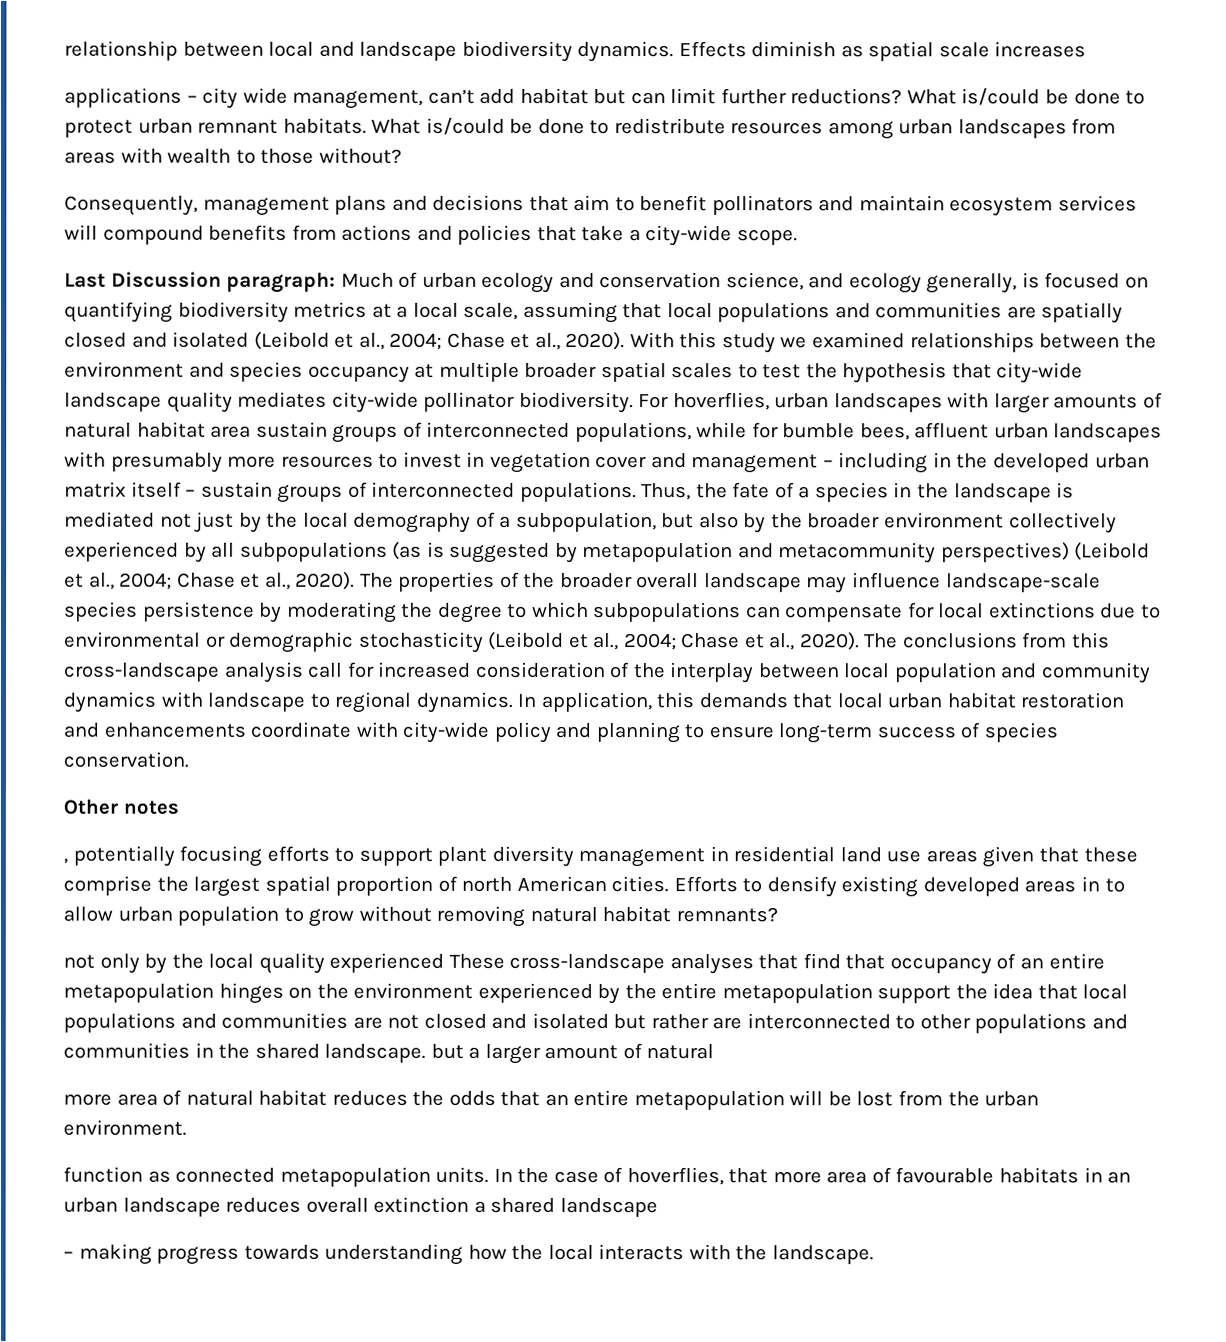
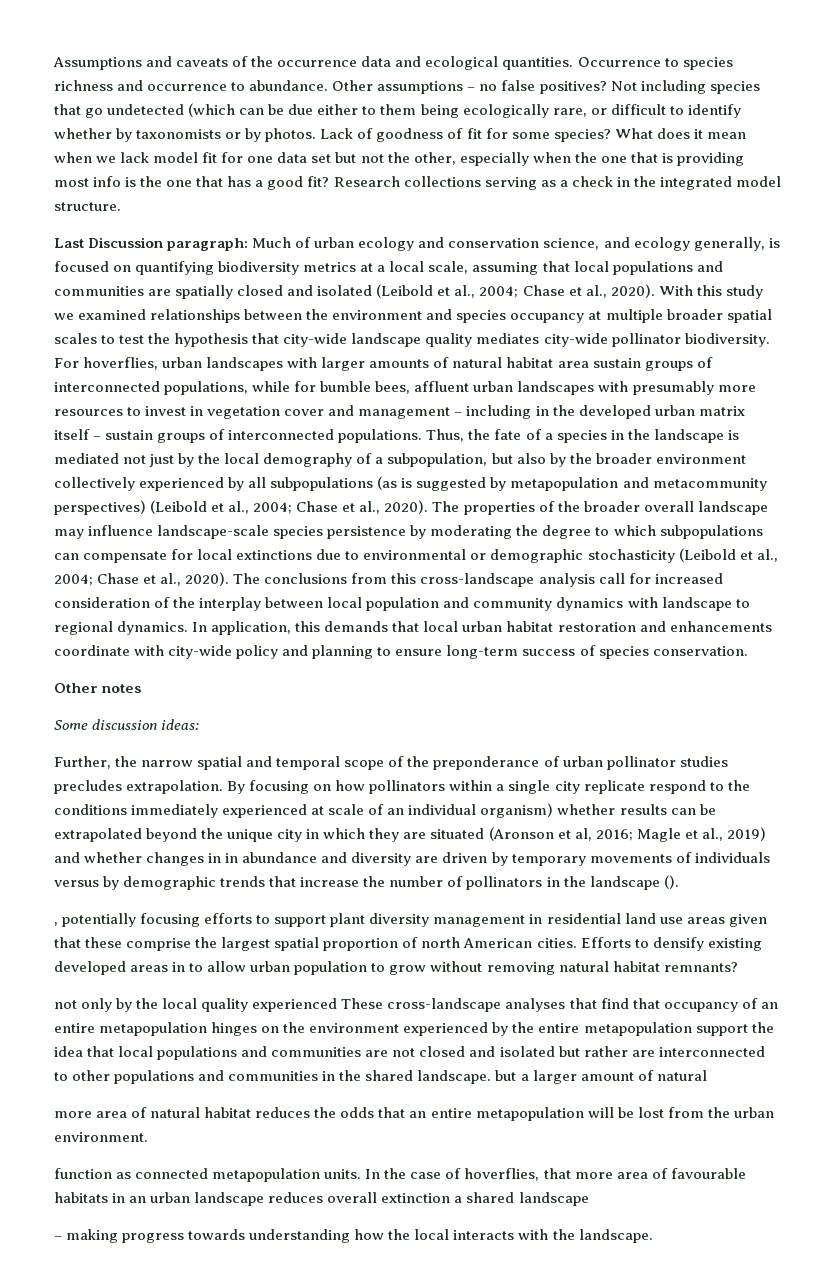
[64,40,1087,63] [64,87,1146,109] [64,117,1117,140] [64,147,402,164] [64,194,1137,217] [64,224,798,247] relationship between local and landscape biodiversity dynamics. Effects diminish as spatial scale increases // applications – city wide management, can’t add habitat but can limit further reductions? What is/could be done to protect urban remnant habitats. What is/could be done to redistribute resources among urban landscapes from areas with wealth to those without? // Consequently, management plans and decisions that aim to benefit pollinators and maintain ecosystem services will compound benefits from actions and policies that take a city-wide scope. -> [53,56,733,70] [54,80,760,94] [54,103,741,118] [54,128,746,142] [54,152,744,166] [54,176,781,190] [54,202,121,211] Assumptions and caveats of the occurrence data and ecological quantities. Occurrence to species richness and occurrence to abundance. Other assumptions – no false positives? Not including species that go undetected (which can be due either to them being ecologically rare, or difficult to identify whether by taxonomists or by photos. Lack of goodness of fit for some species? What does it mean when we lack model fit for one data set but not the other, especially when the one that is providing most info is the one that has a good fit? Research collections serving as a check in the integrated model structure.
(179, 807) none -> [54,719,200,730] [54,756,728,770] [54,780,750,794] [54,803,716,818] [54,827,766,842] [54,852,770,866] [54,875,679,890] // Some discussion ideas: // Further, the narrow spatial and temporal scope of the preponderance of urban pollinator studies precludes extrapolation. By focusing on how pollinators within a single city replicate respond to the conditions immediately experienced at scale of an individual organism) whether results can be extrapolated beyond the unique city in which they are situated (Aronson et al, 2016; Magle et al., 2019) and whether changes in in abundance and diversity are driven by temporary movements of individuals versus by demographic trends that increase the number of pollinators in the landscape ().

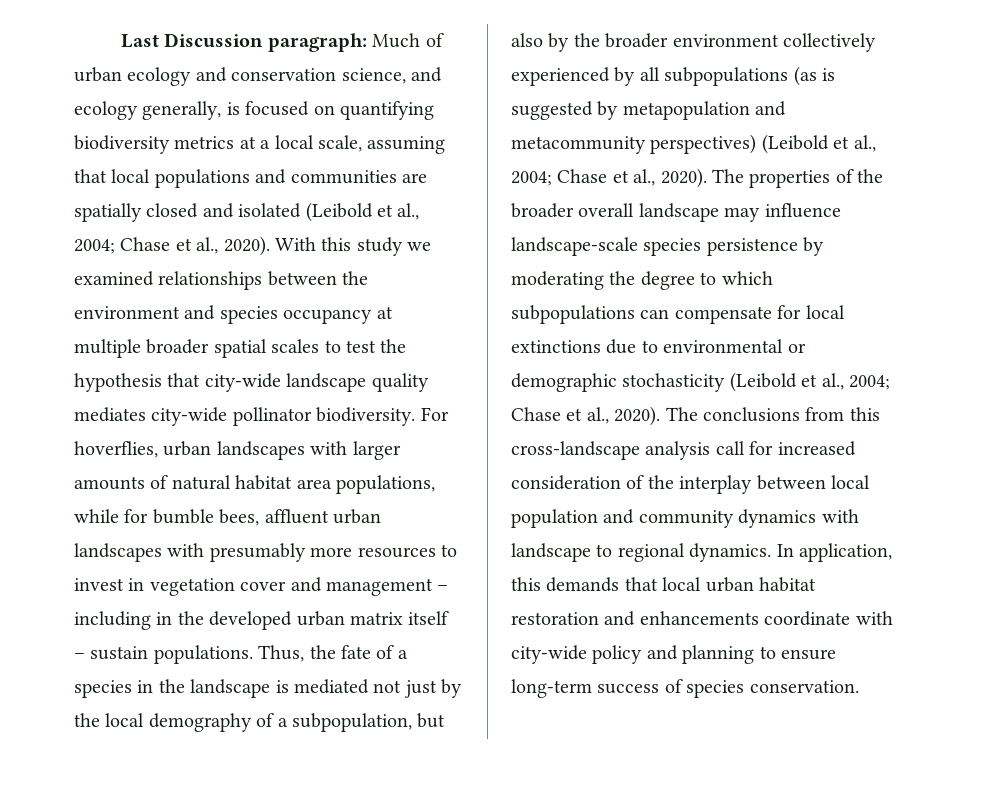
[53,56,733,70] [54,80,760,94] [54,103,741,118] [54,128,746,142] [54,152,744,166] [54,176,781,190] [54,202,121,211] Assumptions and caveats of the occurrence data and ecological quantities. Occurrence to species richness and occurrence to abundance. Other assumptions – no false positives? Not including species that go undetected (which can be due either to them being ecologically rare, or difficult to identify whether by taxonomists or by photos. Lack of goodness of fit for some species? What does it mean when we lack model fit for one data set but not the other, especially when the one that is providing most info is the one that has a good fit? Research collections serving as a check in the integrated model structure. // -> (120, 41) none
[592,357,713,371] [54,381,160,392] sustain groups of interconnected -> (332, 484) none
[157,429,335,443] groups of interconnected -> (149, 653) none
[54,683,142,693] [54,719,200,730] [54,756,728,770] [54,780,750,794] [54,803,716,818] [54,827,766,842] [54,852,770,866] [54,875,679,890] [54,913,767,927] [54,937,762,951] [54,961,738,975] [54,998,778,1012] [54,1022,774,1036] [54,1046,765,1060] [54,1070,707,1084] [54,1107,774,1121] [54,1132,148,1142] [54,1168,746,1182] [54,1192,589,1206] [54,1229,653,1243] // Other notes // Some discussion ideas: // Further, the narrow spatial and temporal scope of the preponderance of urban pollinator studies precludes extrapolation. By focusing on how pollinators within a single city replicate respond to the conditions immediately experienced at scale of an individual organism) whether results can be extrapolated beyond the unique city in which they are situated (Aronson et al, 2016; Magle et al., 2019) and whether changes in in abundance and diversity are driven by temporary movements of individuals versus by demographic trends that increase the number of pollinators in the landscape (). // , potentially focusing efforts to support plant diversity management in residential land use areas given that these comprise the largest spatial proportion of north American cities. Efforts to densify existing developed areas in to allow urban population to grow without removing natural habitat remnants? // not only by the local quality experienced These cross-landscape analyses that find that occupancy of an entire metapopulation hinges on the environment experienced by the entire metapopulation support the idea that local populations and communities are not closed and isolated but rather are interconnected to other populations and communities in the shared landscape. but a larger amount of natural // more area of natural habitat reduces the odds that an entire metapopulation will be lost from the urban environment. // function as connected metapopulation units. In the case of hoverflies, that more area of favourable habitats in an urban landscape reduces overall extinction a shared landscape // – making progress towards understanding how the local interacts with the landscape. -> (859, 686) none

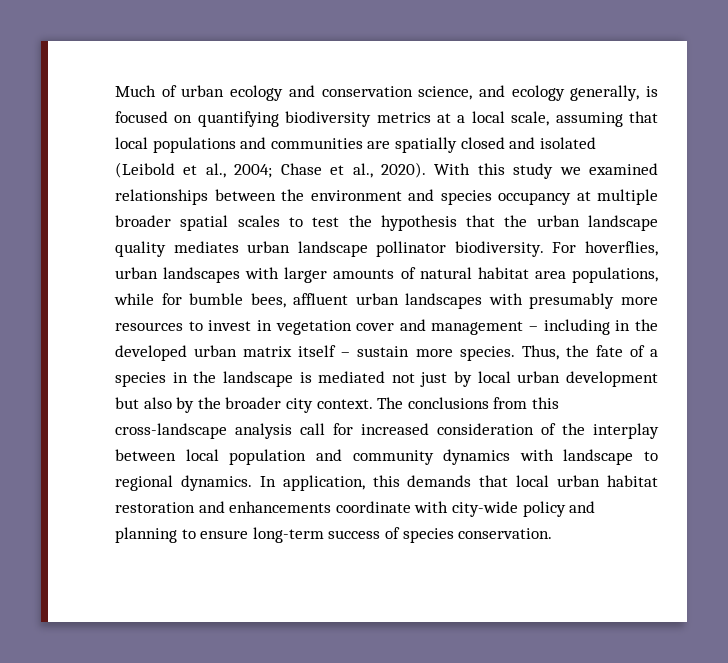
[120,33,367,52] Last Discussion paragraph: -> (115, 91) none
[204,373,281,392] city-wide -> [504,215,580,227] the urban
[151,407,228,426] city-wide -> [247,241,368,257] urban landscape
[153,645,253,664] populations. -> [415,346,515,361] more species.
[74,713,412,732] the local demography of a subpopulation, -> [477,371,658,387] local urban development
[672,33,876,52] [511,66,835,86] [511,101,787,120] [511,134,876,154] [511,168,884,188] [511,203,841,222] [511,237,825,256] [511,271,773,290] [511,305,845,324] [511,339,806,354] [511,372,890,392] [511,406,661,426] environment collectively experienced by all subpopulations (as is suggested by metapopulation and metacommunity perspectives) (Leibold et al., 2004; Chase et al., 2020). The properties of the broader overall landscape may influence landscape-scale species persistence by moderating the degree to which subpopulations can compensate for local extinctions due to environmental or demographic stochasticity (Leibold et al., 2004; Chase et al., 2020). -> [285,398,373,413] city context.

